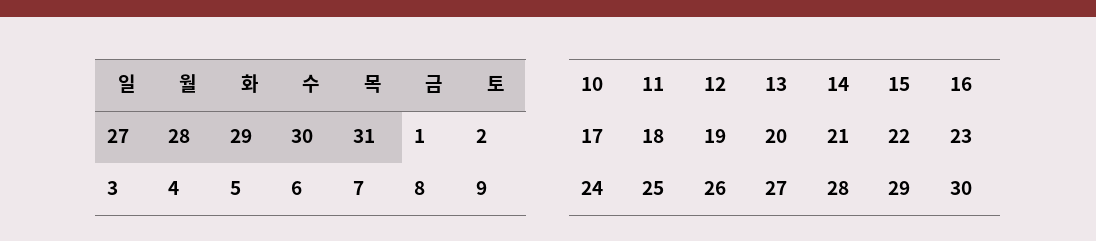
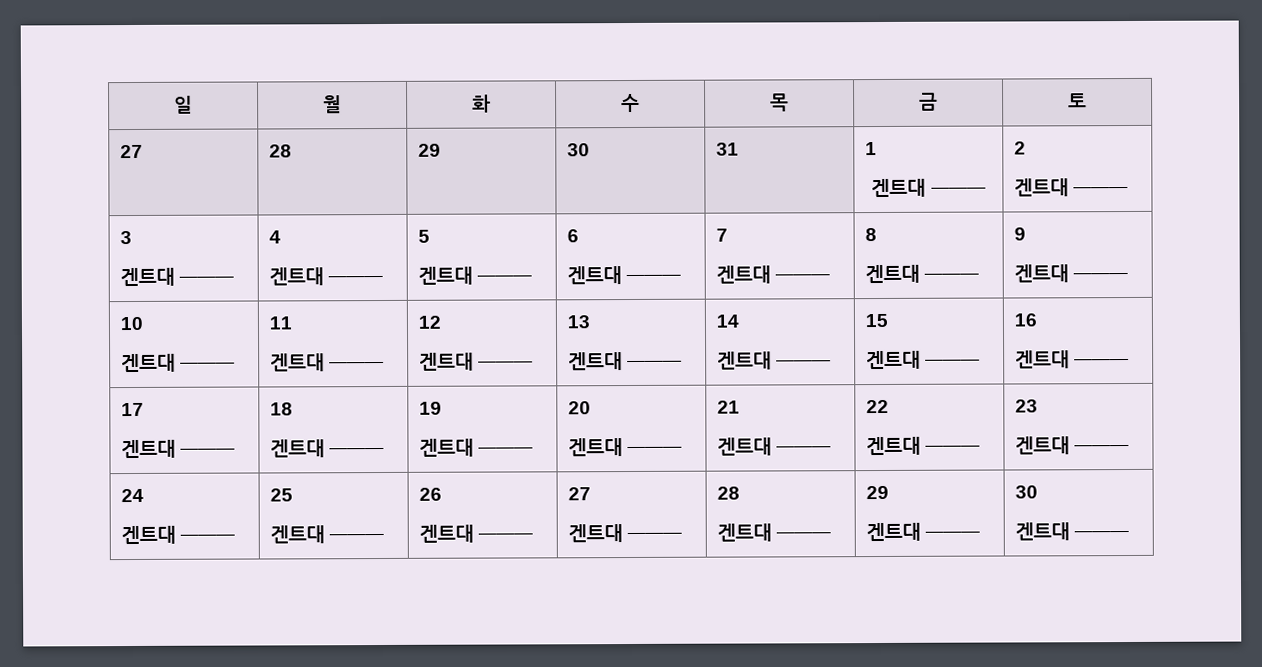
(426, 136) none -> [871,178,986,198] // 겐트대 ━━━
(488, 136) none -> [1014,178,1129,197] // 겐트대 ━━━
(119, 188) none -> [120,267,235,287] // 겐트대 ━━━
(180, 188) none -> [269,267,384,286] // 겐트대 ━━━
(242, 188) none -> [418,266,533,285] // 겐트대 ━━━
(303, 188) none -> [567,266,682,285] // 겐트대 ━━━
(365, 188) none -> [716,265,831,284] // 겐트대 ━━━
(426, 188) none -> [865,264,980,284] // 겐트대 ━━━
(488, 188) none -> [1014,264,1129,283] // 겐트대 ━━━
(604, 84) none -> [121,353,236,373] // 겐트대 ━━━
(665, 84) none -> [270,353,385,372] // 겐트대 ━━━
(727, 84) none -> [419,352,534,371] // 겐트대 ━━━
(788, 84) none -> [568,352,683,371] // 겐트대 ━━━
(850, 84) none -> [717,351,832,370] // 겐트대 ━━━
(911, 84) none -> [866,350,981,370] // 겐트대 ━━━
(973, 84) none -> [1015,350,1130,369] // 겐트대 ━━━
(604, 136) none -> [121,439,236,459] // 겐트대 ━━━
(665, 136) none -> [270,439,385,458] // 겐트대 ━━━
(727, 136) none -> [419,438,534,457] // 겐트대 ━━━
(788, 136) none -> [568,438,683,457] // 겐트대 ━━━
(850, 136) none -> [717,437,832,456] // 겐트대 ━━━
(911, 136) none -> [866,436,981,456] // 겐트대 ━━━
(973, 136) none -> [1015,436,1130,455] // 겐트대 ━━━
(604, 188) none -> [121,525,236,545] // 겐트대 ━━━
(665, 188) none -> [270,525,385,544] // 겐트대 ━━━
[765,181,788,195] [827,181,850,195] [888,181,911,195] [950,181,973,195] | 27 | 28 | 29 | 30 -> [419,524,534,543] [568,487,592,501] [568,524,683,543] [717,486,741,500] [717,523,832,542] [866,485,890,500] [866,522,981,542] [1015,485,1039,499] [1015,522,1130,541] // 겐트대 ━━━ | 27 // 겐트대 ━━━ | 28 // 겐트대 ━━━ | 29 // 겐트대 ━━━ | 30 // 겐트대 ━━━

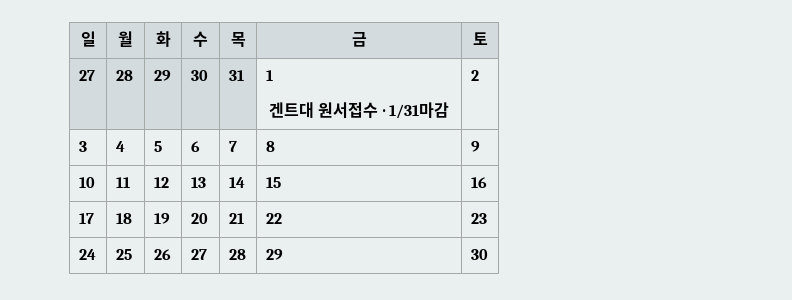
[930,187,986,194] ━━━ -> [318,102,449,119] 원서접수 · 1/31마감
[1014,178,1129,197] // 겐트대 ━━━ -> (479, 75) none
[120,267,235,287] // 겐트대 ━━━ -> (87, 146) none
[269,267,384,286] // 겐트대 ━━━ -> (125, 146) none
[418,266,533,285] // 겐트대 ━━━ -> (162, 146) none
[567,266,682,285] // 겐트대 ━━━ -> (200, 146) none
[716,265,831,284] // 겐트대 ━━━ -> (237, 146) none
[865,264,980,284] // 겐트대 ━━━ -> (275, 146) none
[1014,264,1129,283] // 겐트대 ━━━ -> (480, 146) none
[121,353,236,373] // 겐트대 ━━━ -> (95, 182) none
[270,353,385,372] // 겐트대 ━━━ -> (130, 182) none
[419,352,534,371] // 겐트대 ━━━ -> (169, 182) none
[568,352,683,371] // 겐트대 ━━━ -> (206, 182) none
[717,351,832,370] // 겐트대 ━━━ -> (245, 182) none
[866,350,981,370] // 겐트대 ━━━ -> (281, 182) none
[1015,350,1130,369] // 겐트대 ━━━ -> (487, 182) none
[121,439,236,459] // 겐트대 ━━━ -> (94, 218) none
[270,439,385,458] // 겐트대 ━━━ -> (132, 218) none
[419,438,534,457] // 겐트대 ━━━ -> (170, 218) none
[568,438,683,457] // 겐트대 ━━━ -> (208, 218) none
[717,437,832,456] // 겐트대 ━━━ -> (244, 218) none
[866,436,981,456] // 겐트대 ━━━ -> (282, 218) none
[1015,436,1130,455] // 겐트대 ━━━ -> (487, 218) none
[121,525,236,545] // 겐트대 ━━━ -> (96, 254) none
[270,525,385,544] // 겐트대 ━━━ -> (132, 254) none
[419,524,534,543] [568,487,592,501] [568,524,683,543] [717,486,741,500] [717,523,832,542] [866,485,890,500] [866,522,981,542] [1015,485,1039,499] [1015,522,1130,541] // 겐트대 ━━━ | 27 // 겐트대 ━━━ | 28 // 겐트대 ━━━ | 29 // 겐트대 ━━━ | 30 // 겐트대 ━━━ -> [190,249,207,260] [228,249,246,260] [265,249,283,260] [470,249,488,260] | 27 | 28 | 29 | 30

